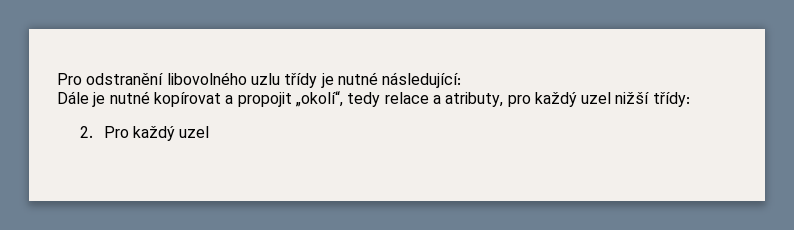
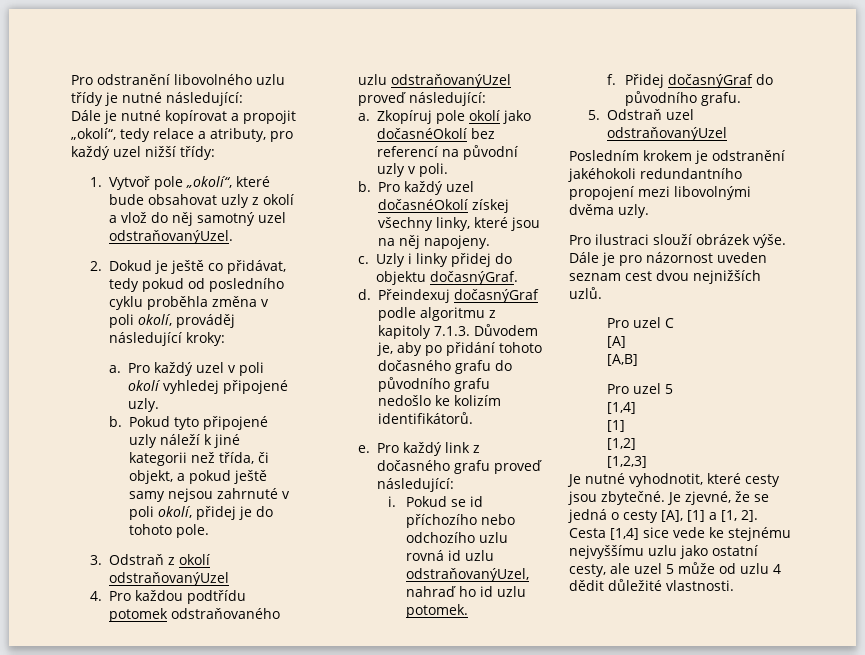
[80,126,210,141] 2. Pro každý uzel -> [89,176,270,190] [108,194,294,208] [108,212,286,226] [108,230,233,244] [89,260,286,274] [108,278,284,292] [108,296,269,310] [108,314,235,328] [108,332,225,346] [108,362,264,376] [127,380,288,394] [127,398,159,412] [108,416,268,430] [128,434,240,448] [128,452,269,466] [128,470,267,484] [128,488,290,502] [128,506,273,520] [128,524,209,538] [89,554,210,565] [108,572,229,586] [89,590,246,604] [108,608,280,622] [357,74,511,88] [357,92,486,106] [357,110,531,124] [376,128,495,139] [376,145,518,160] [376,163,448,177] [357,181,474,195] [377,199,509,213] [377,217,540,231] [377,235,490,249] [357,253,513,267] [376,271,519,285] [357,289,539,303] [377,307,496,321] [377,324,538,339] [376,342,542,356] [377,360,512,374] [377,377,490,392] [377,395,501,406] [377,412,473,424] [357,442,480,456] [376,460,542,474] [376,478,454,492] [387,496,484,507] [406,514,516,528] [406,532,509,543] [406,550,495,561] [406,568,530,582] [406,586,527,597] [406,604,469,618] [606,74,774,88] [625,91,742,106] [587,109,694,120] [606,127,727,141] [569,150,785,164] [568,168,742,182] [569,186,751,200] [569,204,649,218] [569,234,786,248] [569,252,767,266] [569,270,761,284] [569,287,602,299] [606,317,674,328] [606,336,626,348] [606,354,638,366] [606,383,673,394] [606,402,636,414] [606,420,625,432] [606,438,636,450] [606,456,647,468] [567,473,780,487] [568,491,769,505] [568,509,758,523] [569,527,791,541] [569,545,758,559] [569,562,781,577] [569,579,734,591] 1. Vytvoř pole „okolí“, které bude obsahovat uzly z okolí a vlož do něj samotný uzel odstraňovanýUzel. // 2. Dokud je ještě co přidávat, tedy pokud od posledního cyklu proběhla změna v poli okolí, prováděj následující kroky: // a. Pro každý uzel v poli okolí vyhledej připojené uzly. // b. Pokud tyto připojené uzly náleží k jiné kategorii než třída, či objekt, a pokud ještě samy nejsou zahrnuté v poli okolí, přidej je do tohoto pole. // 3. Odstraň z okolí odstraňovanýUzel // 4. Pro každou podtřídu potomek odstraňovaného uzlu odstraňovanýUzel proveď následující: // a. Zkopíruj pole okolí jako dočasnéOkolí bez referencí na původní uzly v poli. // b. Pro každý uzel dočasnéOkolí získej všechny linky, které jsou na něj napojeny. // c. Uzly i linky přidej do objektu dočasnýGraf. // d. Přeindexuj dočasnýGraf podle algoritmu z kapitoly 7.1.3. Důvodem je, aby po přidání tohoto dočasného grafu do původního grafu nedošlo ke kolizím identifikátorů. // e. Pro každý link z dočasného grafu proveď následující: // i. Pokud se id příchozího nebo odchozího uzlu rovná id uzlu odstraňovanýUzel, nahraď ho id uzlu potomek. // f. Přidej dočasnýGraf do původního grafu. // 5. Odstraň uzel odstraňovanýUzel // Posledním krokem je odstranění jakéhokoli redundantního propojení mezi libovolnými dvěma uzly. // Pro ilustraci slouží obrázek výše. Dále je pro názornost uveden seznam cest dvou nejnižších uzlů. // Pro uzel C // [A] // [A,B] // Pro uzel 5 // [1,4] // [1] // [1,2] // [1,2,3] // Je nutné vyhodnotit, které cesty jsou zbytečné. Je zjevné, že se jedná o cesty [A], [1] a [1, 2]. Cesta [1,4] sice vede ke stejnému nejvyššímu uzlu jako ostatní cesty, ale uzel 5 může od uzlu 4 dědit důležité vlastnosti.

